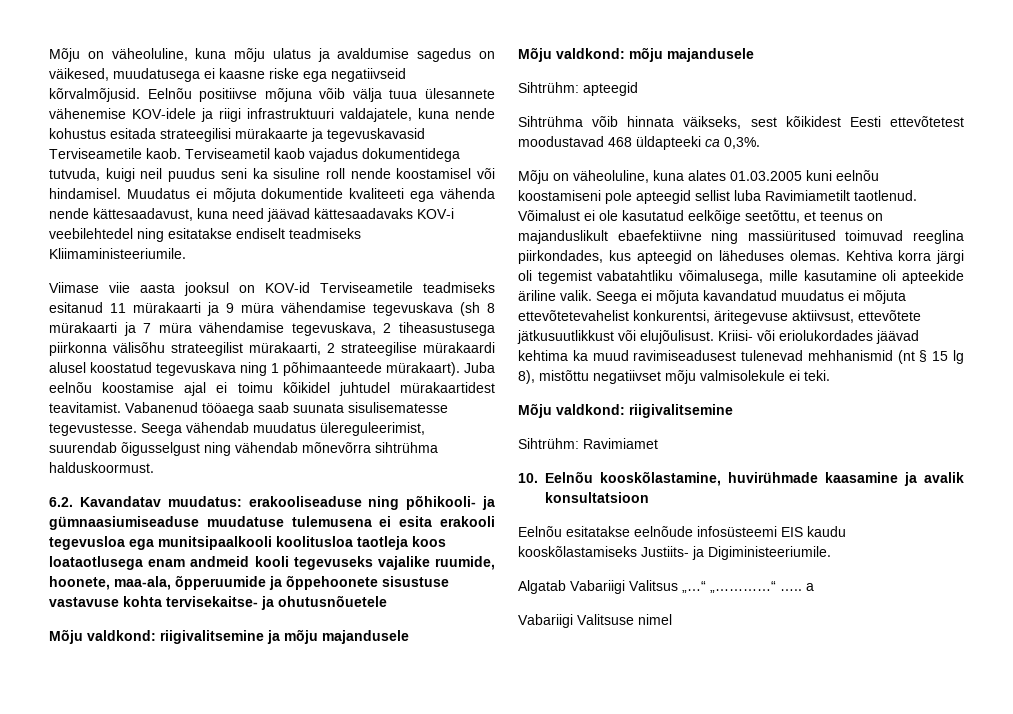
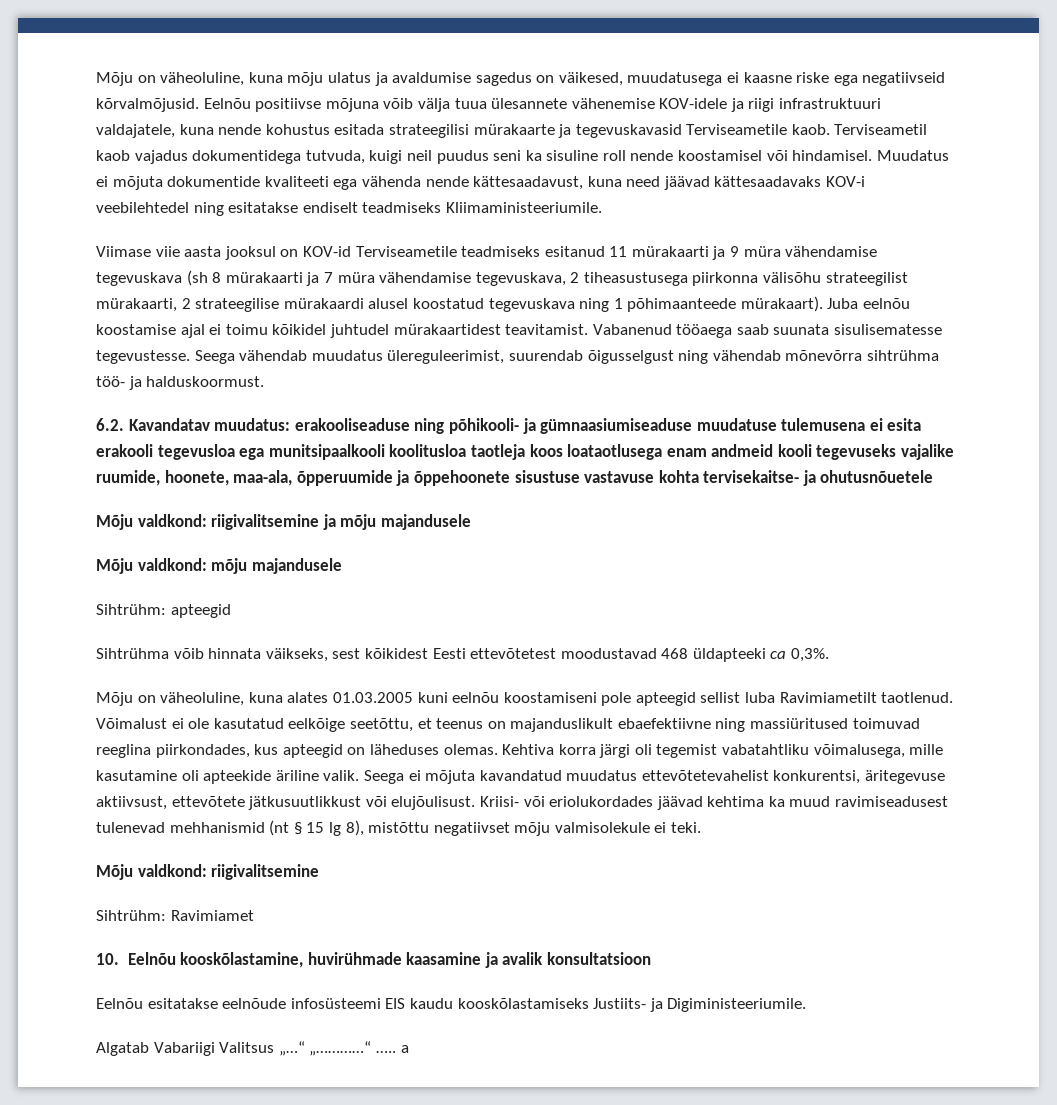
(438, 447) none -> [96,376,142,390] töö- ja
[848,290,906,304] ei mõjuta -> (638, 775) none
[518,614,672,628] // Vabariigi Valitsuse nimel -> (409, 1049) none

